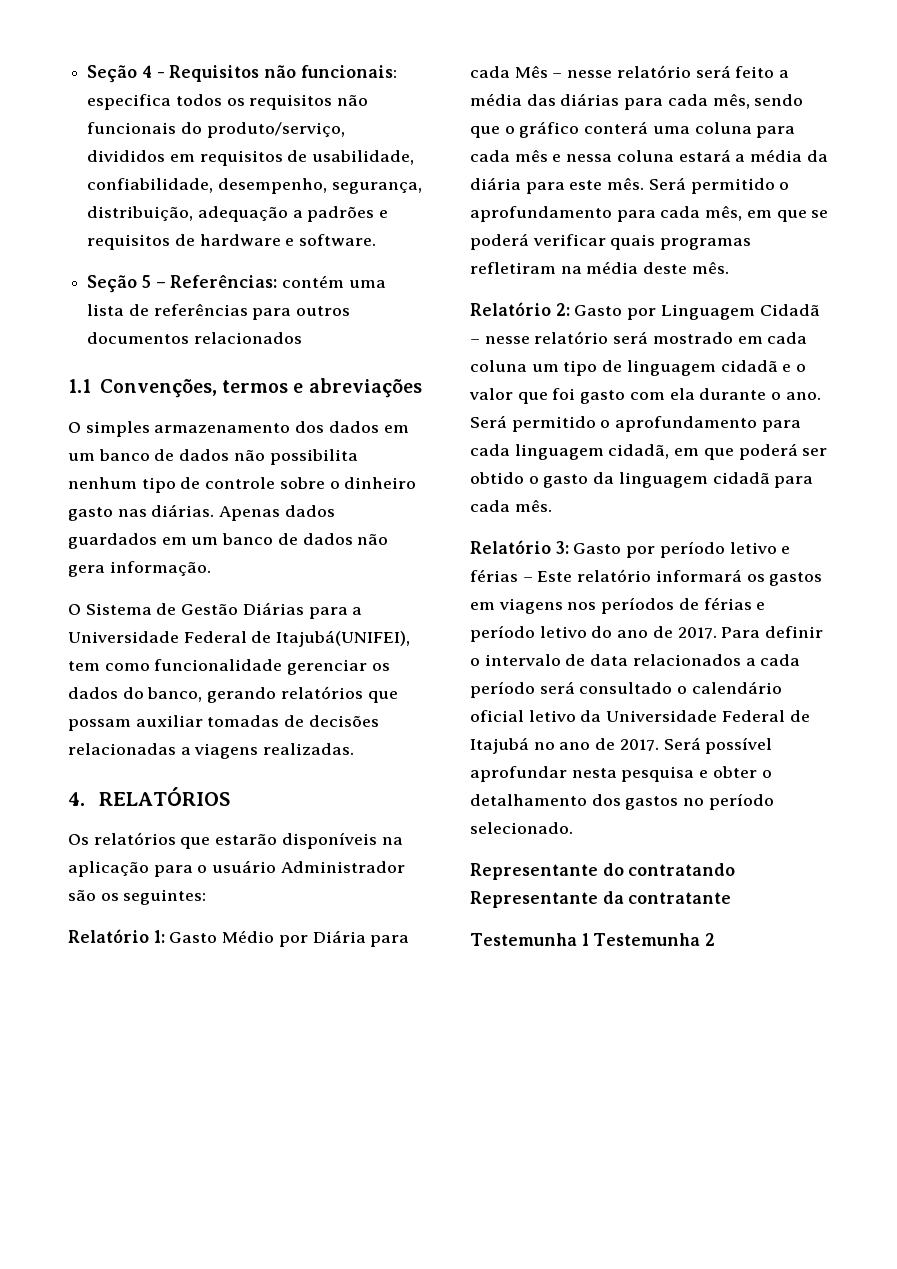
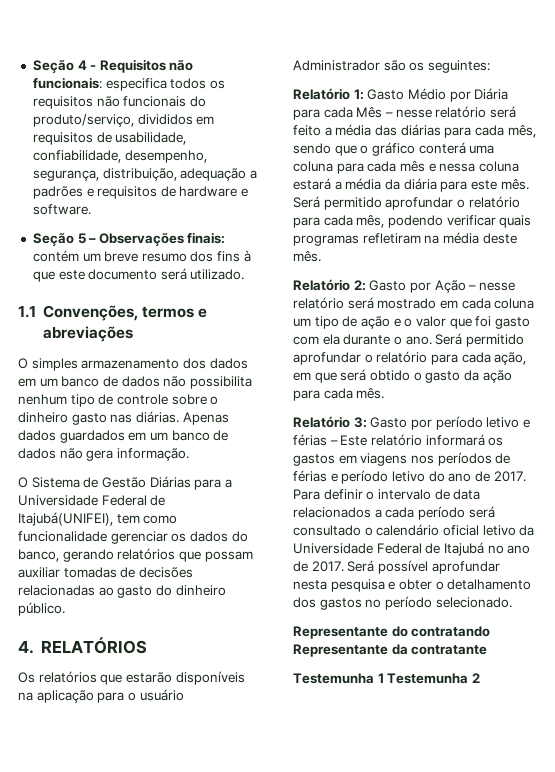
[170,274,386,288] [87,303,351,320] [87,332,302,344] Referências: contém uma lista de referências para outros documentos relacionados -> [98,232,226,247] [32,250,251,262] [32,268,245,282] Observações finais: contém um breve resumo dos fins à que este documento será utilizado.
[180,743,355,759] a viagens realizadas. -> [98,585,226,598] [18,602,65,616] ao gasto do dinheiro público.
[779,182,790,190] [470,205,829,222] [470,233,529,250] o aprofundamento para cada mês, em que se poderá -> [385,196,520,210] [293,214,443,228] aprofundar o relatório para cada mês, podendo
[660,304,820,320] Linguagem Cidadã -> [434,280,466,293] Ação
[626,360,778,376] linguagem cidadã -> [360,316,390,329] ação
[600,416,801,432] [470,443,828,460] o aprofundamento para cada linguagem cidadã, em que poderá ser -> [293,351,527,365] [293,369,367,383] aprofundar o relatório para cada ação, em que será
[618,472,770,488] linguagem cidadã -> [482,370,512,383] ação

